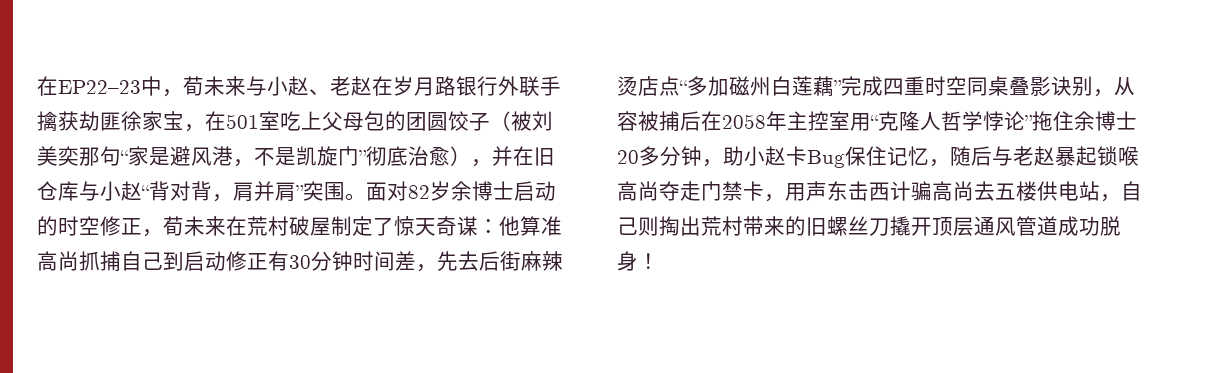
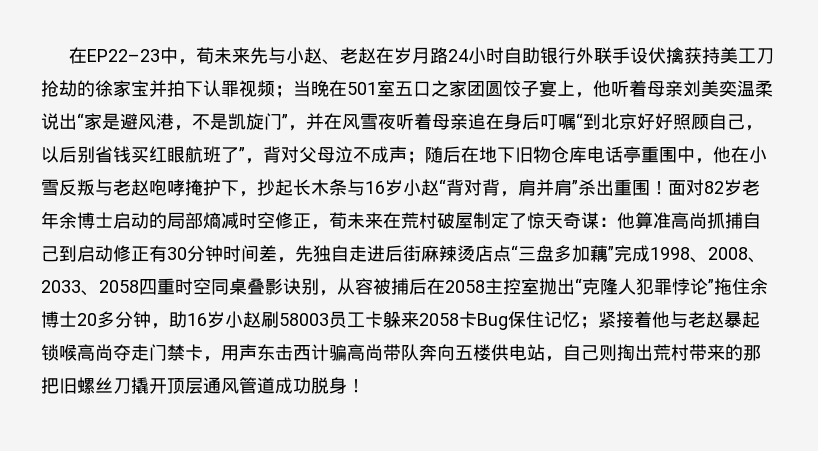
(246, 86) none -> [250,47,269,64] 先
[456,76,561,97] [37,111,553,132] [37,146,121,166] 银行外联手擒获劫匪徐家宝，在501室吃上父母包的团圆饺子（被刘美奕那句 -> [448,47,775,64] [41,80,773,98] [41,113,77,130] 24小时自助银行外联手设伏擒获持美工刀抢劫的徐家宝并拍下认罪视频；当晚在501室五口之家团圆饺子宴上，他听着母亲刘美奕温柔说出
[366,146,555,167] [37,181,100,201] 彻底治愈），并在旧仓库与 -> [288,113,763,131] [41,146,767,164] [41,179,403,197] ，并在风雪夜听着母亲追在身后叮嘱“到北京好好照顾自己，以后别省钱买红眼航班了”，背对父母泣不成声；随后在地下旧物仓库电话亭重围中，他在小雪反叛与老赵咆哮掩护下，抄起长木条与16岁
[303,181,366,201] 突围。 -> [578,179,668,196] 杀出重围！
(451, 191) none -> [742,179,760,196] [41,212,59,229] 老年
(58, 226) none -> [167,212,239,229] 局部熵减
[458,251,479,271] 去 -> [313,245,385,262] 独自走进
[687,76,883,96] 多加磁州白莲藕”完成 -> [518,245,766,263] [41,280,139,296] 三盘多加藕”完成1998、2008、2033、2058
[766,111,871,131] 年主控室用 -> [485,278,575,295] 主控室抛出
[941,111,983,131] 哲学 -> [636,278,672,295] 犯罪
[744,146,786,166] 小赵 -> [187,311,459,328] 16岁小赵刷58003员工卡躲来2058
[929,146,992,167] ，随后 -> [580,311,670,329] ；紧接着他
[974,181,995,201] 去 -> [383,344,455,361] 带队奔向
(806, 226) none -> [743,345,761,361] [41,377,59,394] 那把

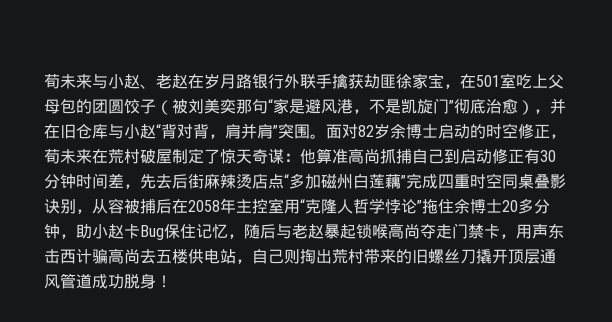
[69,47,269,65] 在EP22–23中，荀未来先 -> [44,74,92,89] 荀未来
[448,47,775,64] [41,80,773,98] [41,113,77,130] 24小时自助银行外联手设伏擒获持美工刀抢劫的徐家宝并拍下认罪视频；当晚在501室五口之家团圆饺子宴上，他听着母亲刘美奕温柔说出 -> [252,73,564,89] [44,98,268,115] 银行外联手擒获劫匪徐家宝，在501室吃上父母包的团圆饺子（被刘美奕那句
[288,113,763,131] [41,146,767,164] [41,179,403,197] ，并在风雪夜听着母亲追在身后叮嘱“到北京好好照顾自己，以后别省钱买红眼航班了”，背对父母泣不成声；随后在地下旧物仓库电话亭重围中，他在小雪反叛与老赵咆哮掩护下，抄起长木条与16岁 -> [454,98,566,115] [44,124,124,139] 彻底治愈），并在旧仓库与
[578,179,668,196] 杀出重围！ -> [278,123,326,139] 突围。
[742,179,760,196] [41,212,59,229] 老年 -> (390, 131) none
[167,212,239,229] 局部熵减 -> (486, 131) none
[313,245,385,262] 独自走进 -> [156,174,172,189] 去
[518,245,766,263] [41,280,139,296] 三盘多加藕”完成1998、2008、2033、2058 -> [289,173,438,189] 多加磁州白莲藕”完成
[485,278,575,295] 主控室抛出 -> [220,198,300,214] 年主控室用
[636,278,672,295] 犯罪 -> [353,198,385,214] 哲学
[187,311,459,328] 16岁小赵刷58003员工卡躲来2058 -> [92,224,124,239] 小赵
[580,311,670,329] ；紧接着他 -> [228,224,276,239] ，随后
[383,344,455,361] 带队奔向 -> [140,249,156,264] 去
[743,345,761,361] [41,377,59,394] 那把 -> (412, 256) none

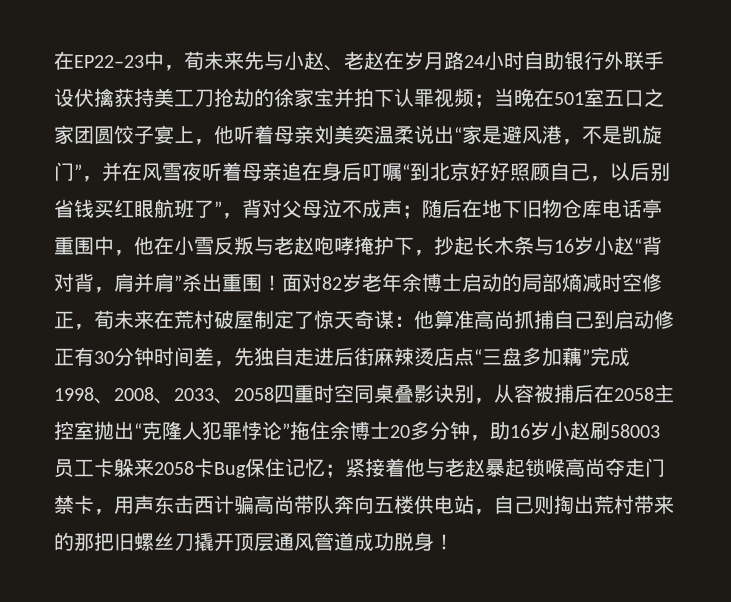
[44,74,92,89] 荀未来 -> [54,51,264,71] 在EP22–23中，荀未来先
[252,73,564,89] [44,98,268,115] 银行外联手擒获劫匪徐家宝，在501室吃上父母包的团圆饺子（被刘美奕那句 -> [464,51,664,70] [54,88,664,108] [54,125,454,145] 24小时自助银行外联手设伏擒获持美工刀抢劫的徐家宝并拍下认罪视频；当晚在501室五口之家团圆饺子宴上，他听着母亲刘美奕温柔说出
[454,98,566,115] [44,124,124,139] 彻底治愈），并在旧仓库与 -> [82,162,670,182] [54,199,662,219] [54,236,594,256] ，并在风雪夜听着母亲追在身后叮嘱“到北京好好照顾自己，以后别省钱买红眼航班了”，背对父母泣不成声；随后在地下旧物仓库电话亭重围中，他在小雪反叛与老赵咆哮掩护下，抄起长木条与16岁
[278,123,326,139] 突围。 -> [182,273,282,292] 杀出重围！
(390, 131) none -> [362,273,402,292] 老年
(486, 131) none -> [522,273,602,292] 局部熵减
[156,174,172,189] 去 -> [254,347,334,366] 独自走进
[289,173,438,189] 多加磁州白莲藕”完成 -> [482,347,630,367] [54,387,274,404] 三盘多加藕”完成1998、2008、2033、2058
[220,198,300,214] 年主控室用 -> [654,384,674,403] [54,421,134,440] 主控室抛出
[353,198,385,214] 哲学 -> [202,421,242,440] 犯罪
[92,224,124,239] 小赵 -> [510,421,660,440] [54,458,194,478] 16岁小赵刷58003员工卡躲来2058
[228,224,276,239] ，随后 -> [325,458,425,478] ；紧接着他
[140,249,156,264] 去 -> [294,495,374,514] 带队奔向
(412, 256) none -> [74,532,114,551] 那把

